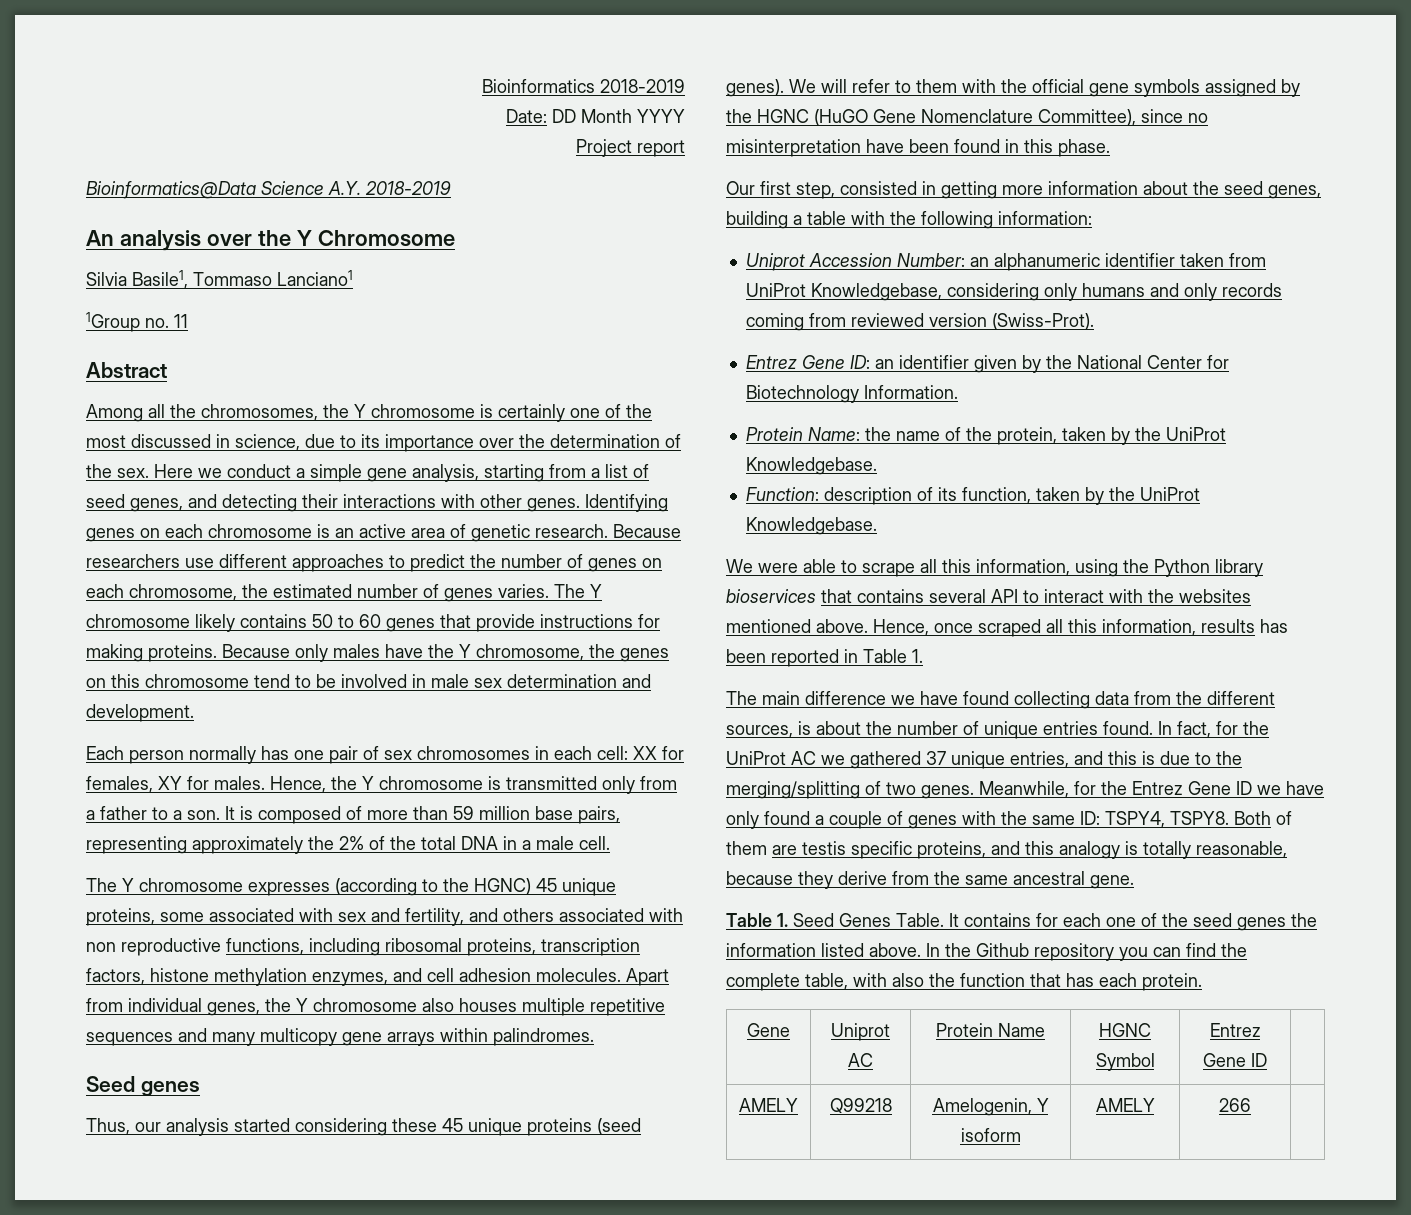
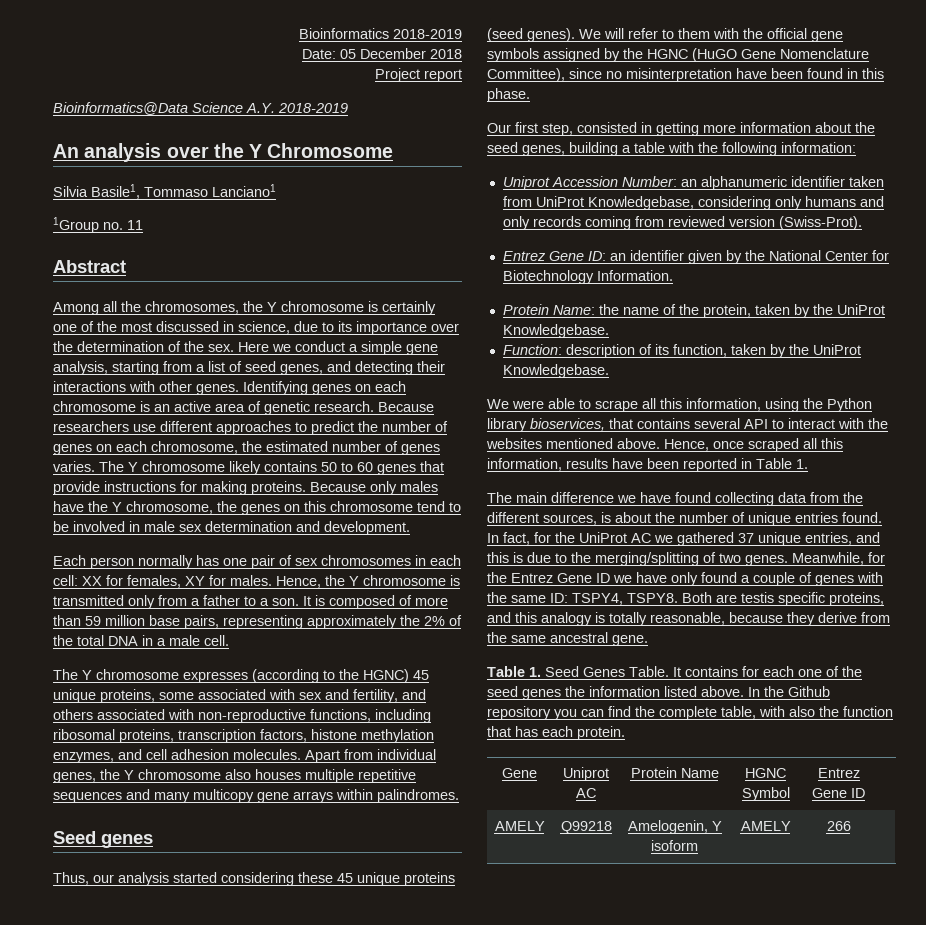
[552,109,685,123] DD Month YYYY -> [340,48,462,59] 05 December 2018
[86,938,221,956] non reproductive -> [198,709,306,723] non-reproductive
[726,589,816,603] bioservices -> [530,418,605,431] bioservices,
[1260,619,1288,633] has -> [612,458,643,469] have
[1276,811,1292,825] [726,841,767,855] of them -> (712, 597) none

